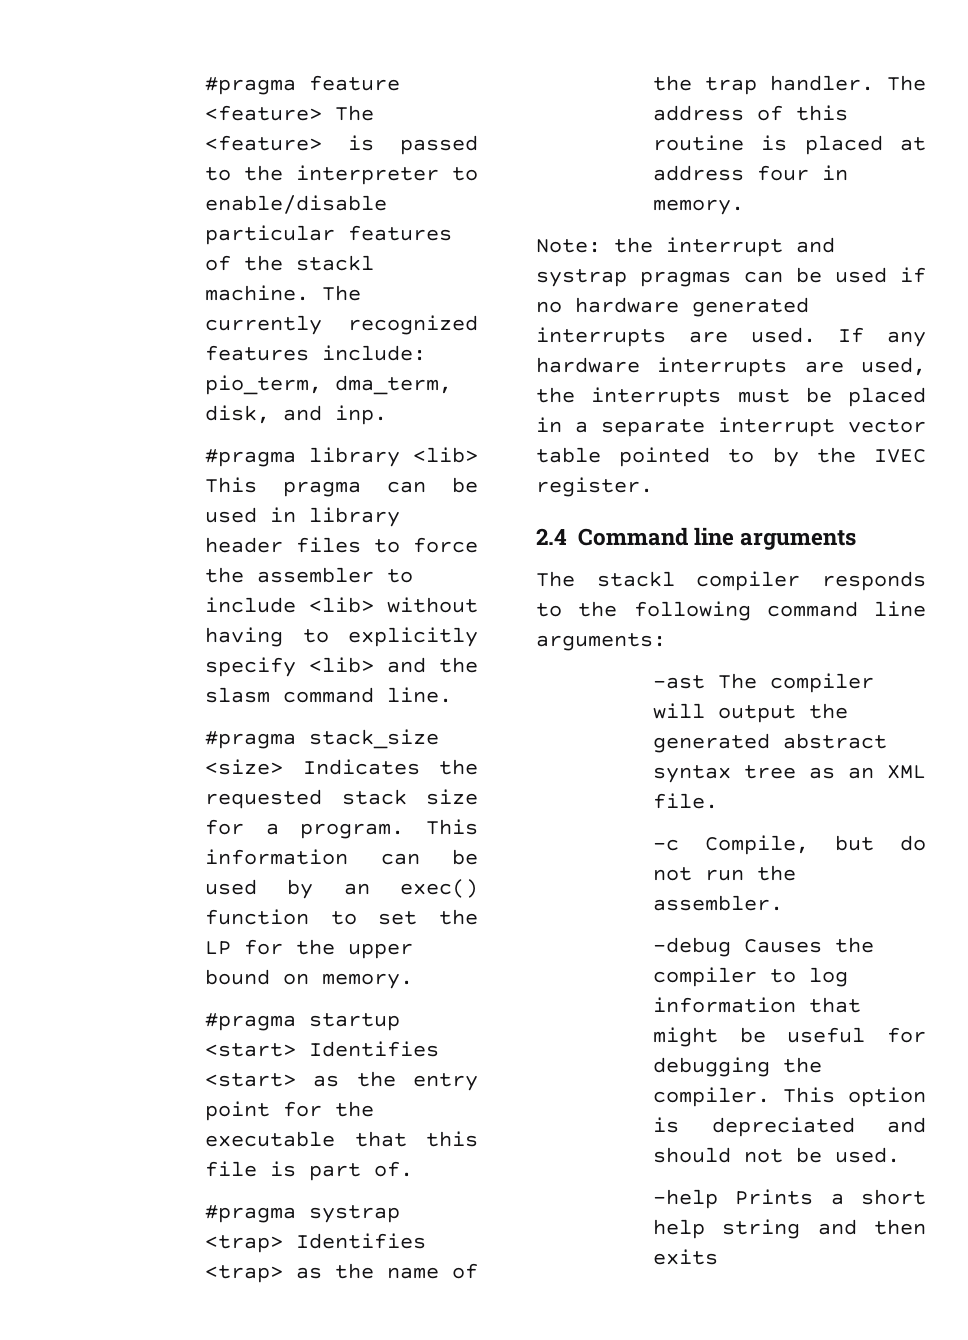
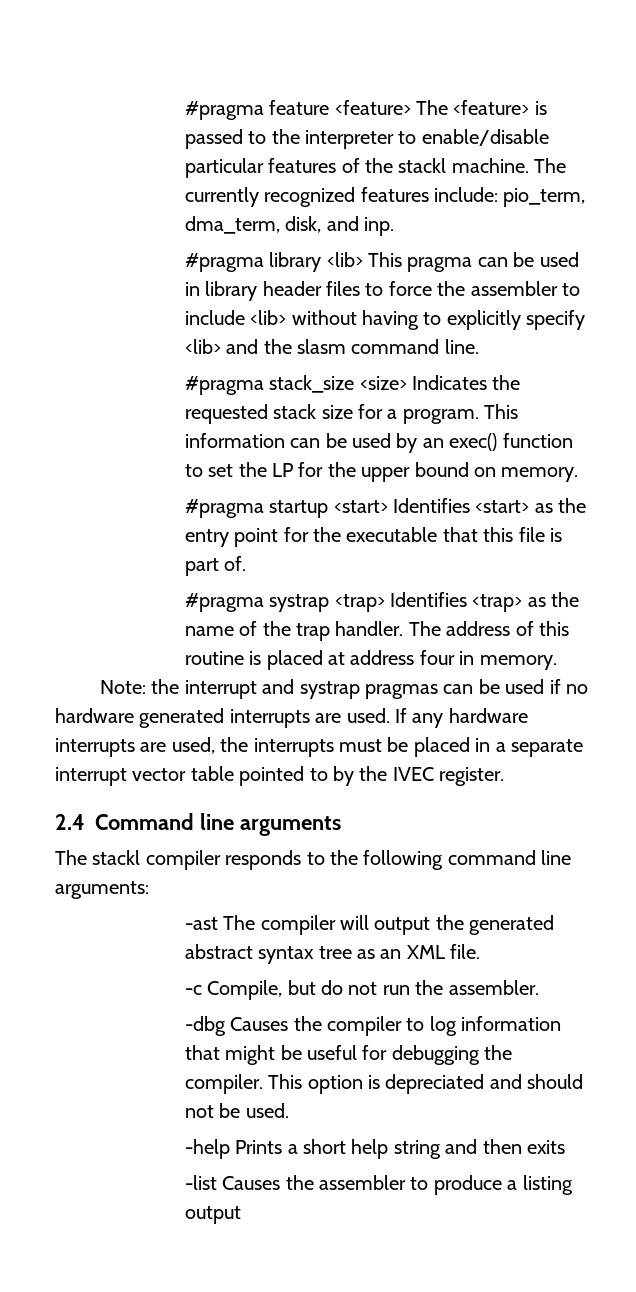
[653,937,731,957] -debug -> [184,1016,226,1036] -dbg
(718, 1257) none -> [184,1175,573,1195] [184,1206,241,1224] // -list Causes the assembler to produce a listing output

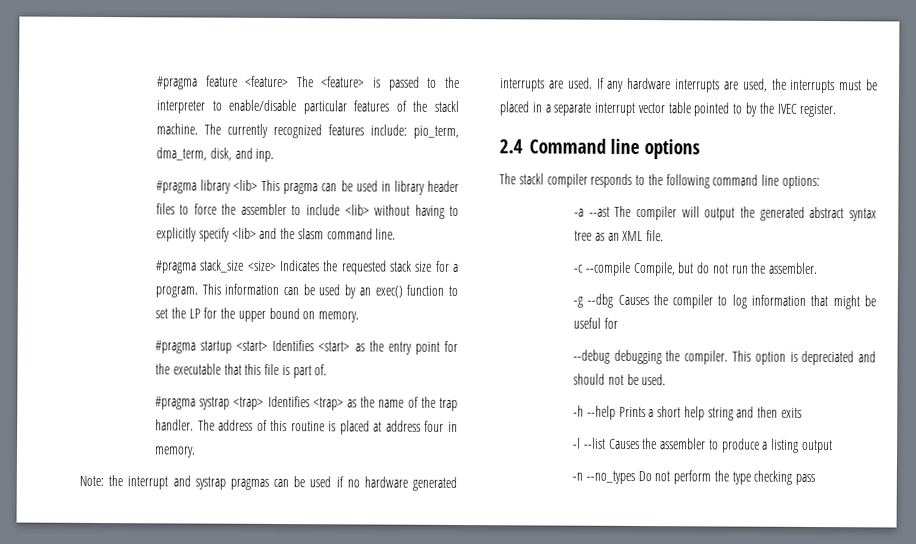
[239,816,341,836] arguments -> [644,139,701,160] options
[55,881,149,899] [184,917,218,930] arguments: // -ast -> [782,175,821,190] [573,206,610,217] options: // -a --ast
(202, 990) none -> [584,261,631,276] --compile
[184,1016,226,1036] -dbg -> [572,293,614,308] -g --dbg
(388, 1052) none -> [572,349,610,364] // --debug
[184,1139,230,1159] -help -> [572,405,616,420] -h --help
[184,1175,217,1190] -list -> [572,437,606,449] -l --list
(241, 1215) none -> [571,470,816,486] // -n --no_types Do not perform the type checking pass

